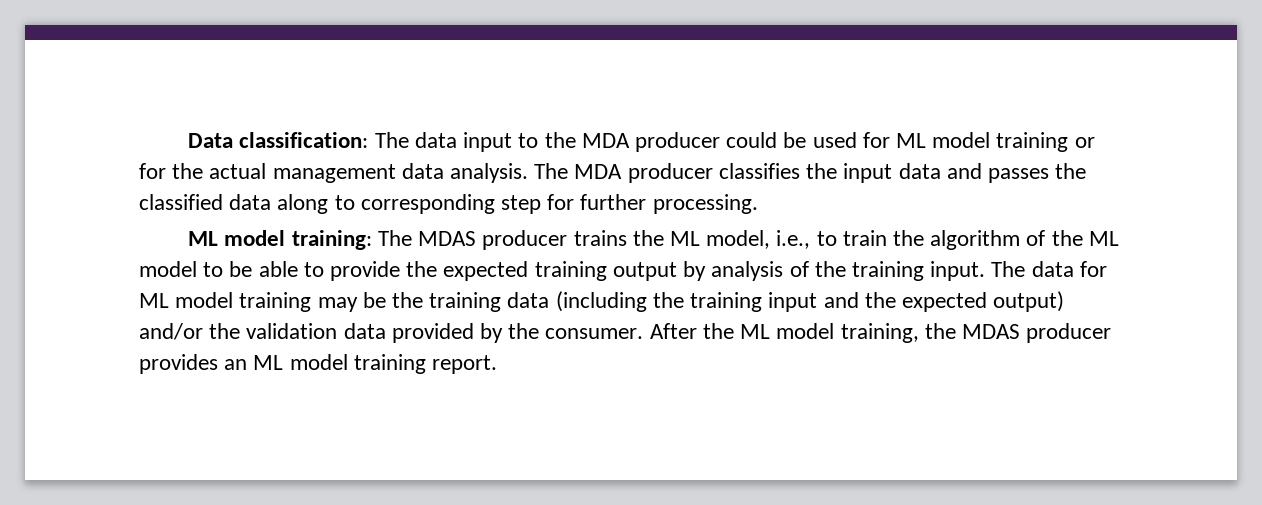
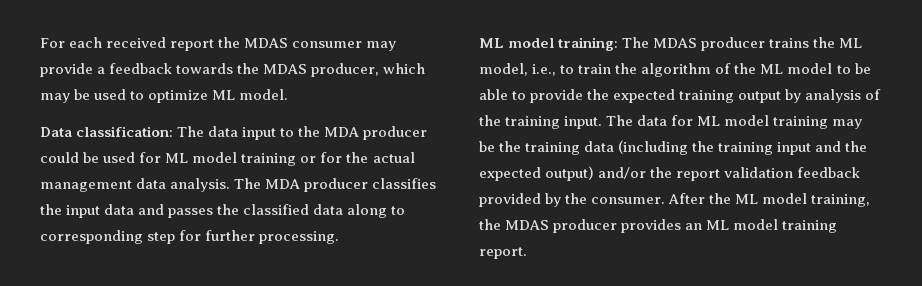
(188, 140) none -> [40,37,397,51] [40,63,426,77] [40,89,289,103] For each received report the MDAS consumer may provide a feedback towards the MDAS producer, which may be used to optimize ML model. //
[246,323,386,339] validation data -> [676,167,861,181] report validation feedback

